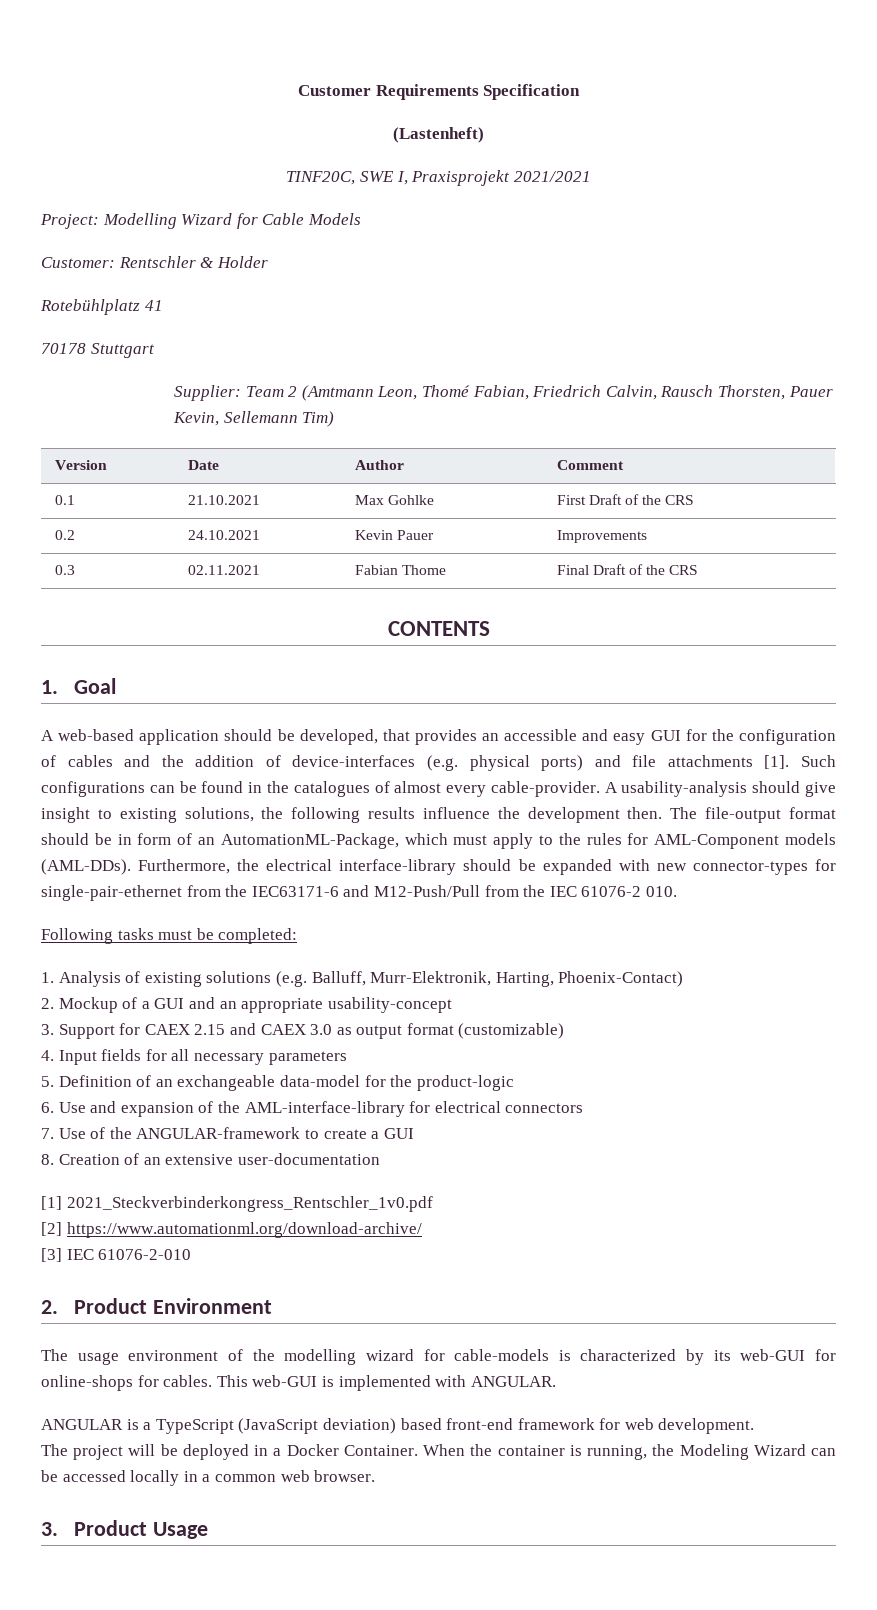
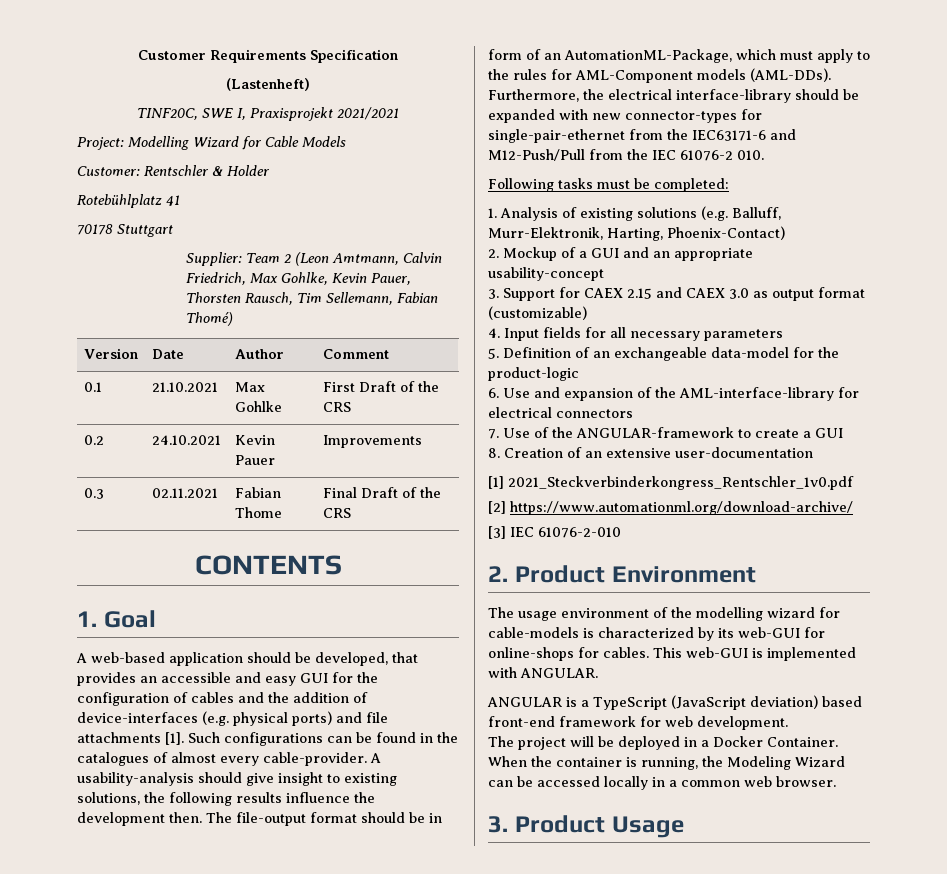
[301,385,833,401] [173,411,335,427] (Amtmann Leon, Thomé Fabian, Friedrich Calvin, Rausch Thorsten, Pauer Kevin, Sellemann Tim) -> [295,252,443,266] [186,272,412,285] [186,292,439,305] [186,312,234,326] (Leon Amtmann, Calvin Friedrich, Max Gohlke, Kevin Pauer, Thorsten Rausch, Tim Sellemann, Fabian Thomé)

